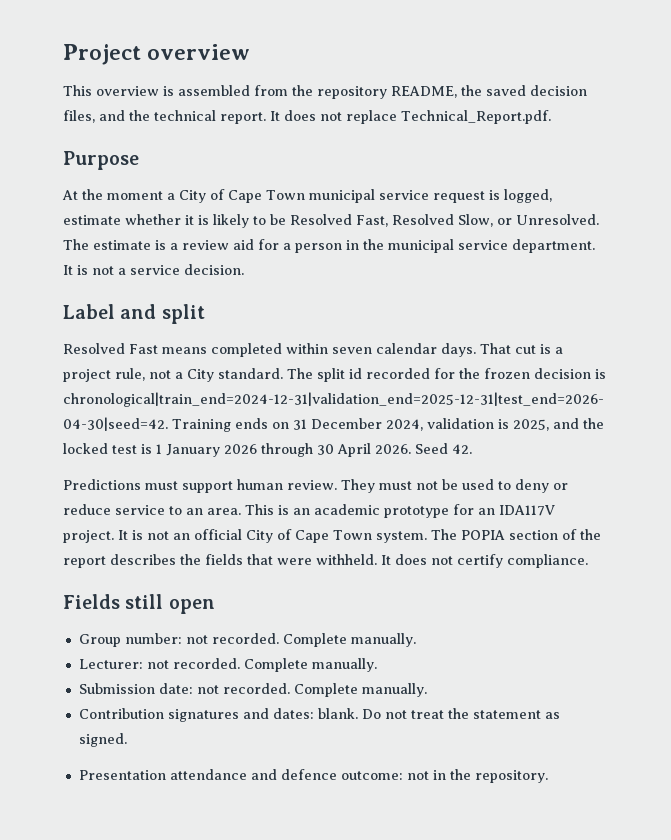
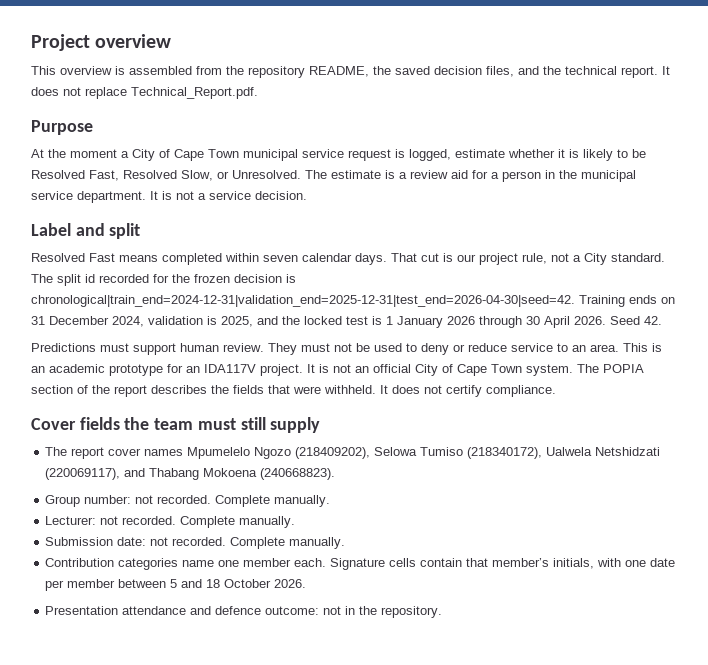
[555,347,563,354] a -> [457,254,476,262] our
[63,594,215,614] Fields still open -> [31,417,321,433] [45,447,661,459] [45,468,336,480] Cover fields the team must still supply // The report cover names Mpumelelo Ngozo (218409202), Selowa Tumiso (218340172), Ualwela Netshidzati (220069117), and Thabang Mokoena (240668823).
[167,708,560,722] [78,733,127,747] signatures and dates: blank. Do not treat the statement as signed. -> [118,558,676,570] [45,579,307,591] categories name one member each. Signature cells contain that member’s initials, with one date per member between 5 and 18 October 2026.

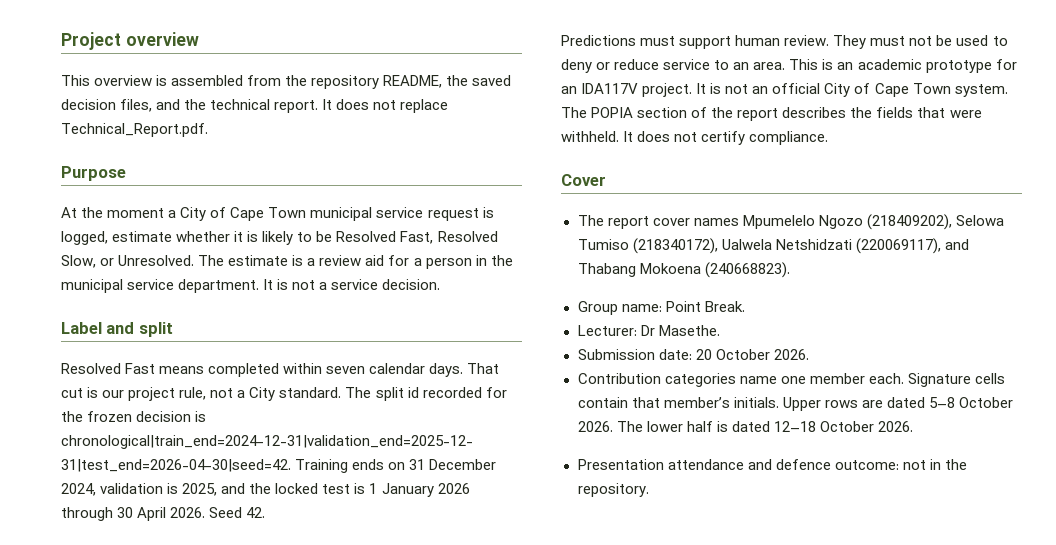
[79,417,321,433] fields the team must still supply -> (606, 180) none
[84,495,331,507] [45,516,296,528] [45,537,346,549] number: not recorded. Complete manually. // Lecturer: not recorded. Complete manually. // Submission date: not recorded. Complete manually. -> [621,301,745,312] [577,325,720,336] [577,349,809,360] name: Point Break. // Lecturer: Dr Masethe. // Submission date: 20 October 2026.
[553,558,676,569] [45,579,221,591] initials, with one date per member between 5 and 18 -> [733,397,1013,411] [577,421,816,432] initials. Upper rows are dated 5–8 October 2026. The lower half is dated 12–18

